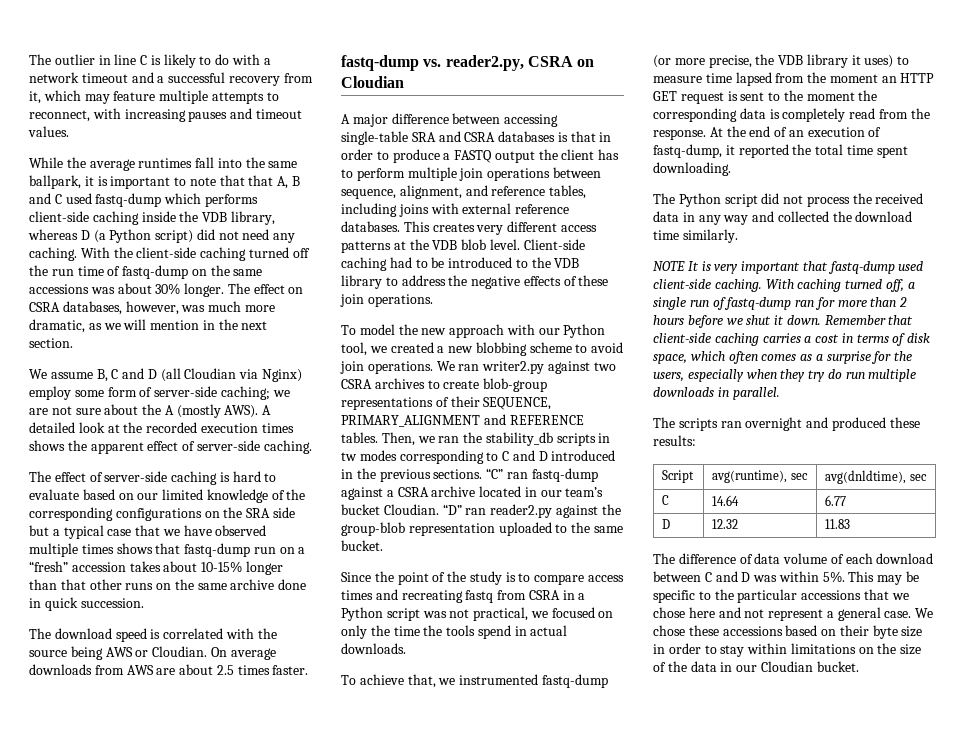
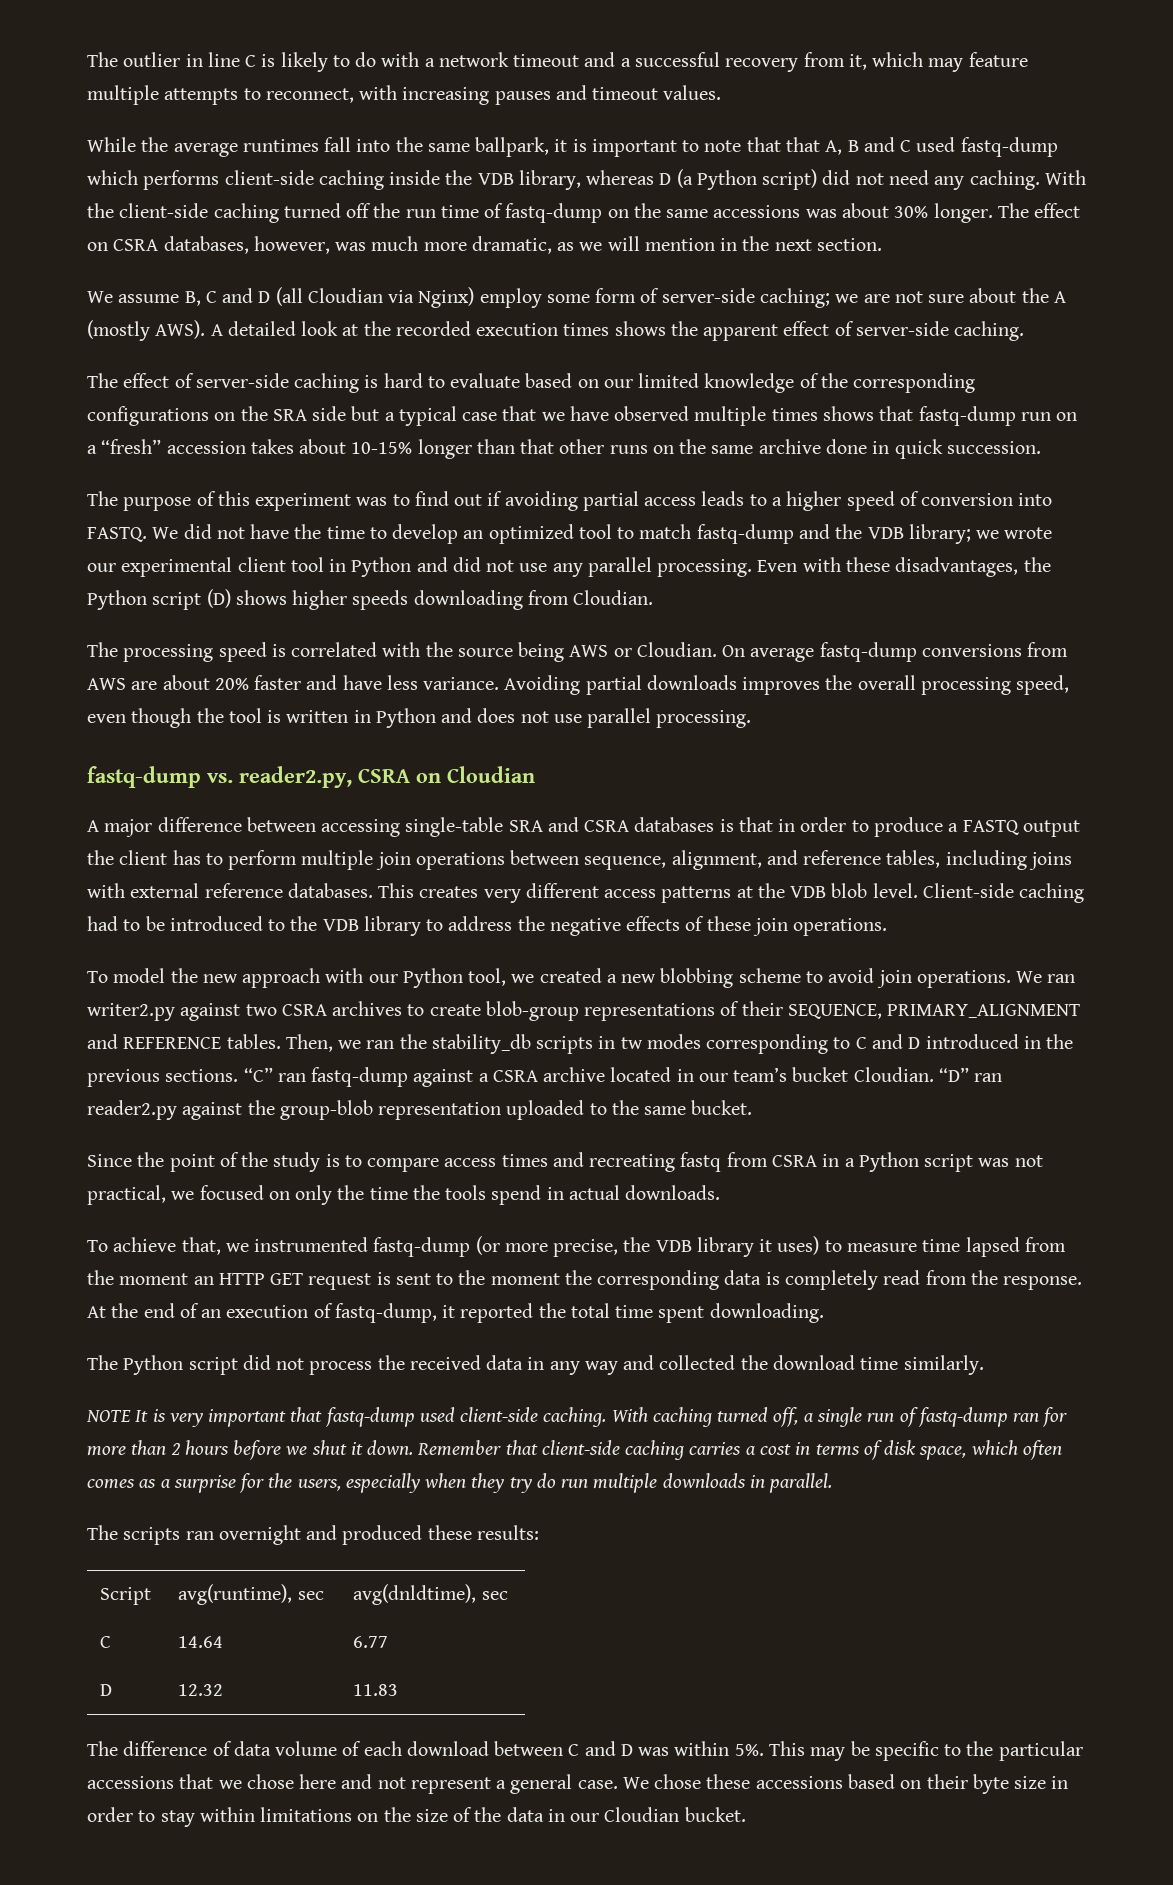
[54,628,112,639] download -> [123,491,1053,511] [87,524,1053,544] [87,557,1051,577] [87,589,654,610] [87,642,214,662] purpose of this experiment was to find out if avoiding partial access leads to a higher speed of conversion into FASTQ. We did not have the time to develop an optimized tool to match fastq-dump and the VDB library; we wrote our experimental client tool in Python and did not use any parallel processing. Even with these disadvantages, the Python script (D) shows higher speeds downloading from Cloudian. // The processing
[29,664,92,675] downloads -> [819,642,1022,662] fastq-dump conversions
[216,665,309,675] 2.5 times faster. -> [214,675,1070,695] [87,708,752,728] 20% faster and have less variance. Avoiding partial downloads improves the overall processing speed, even though the tool is written in Python and does not use parallel processing.

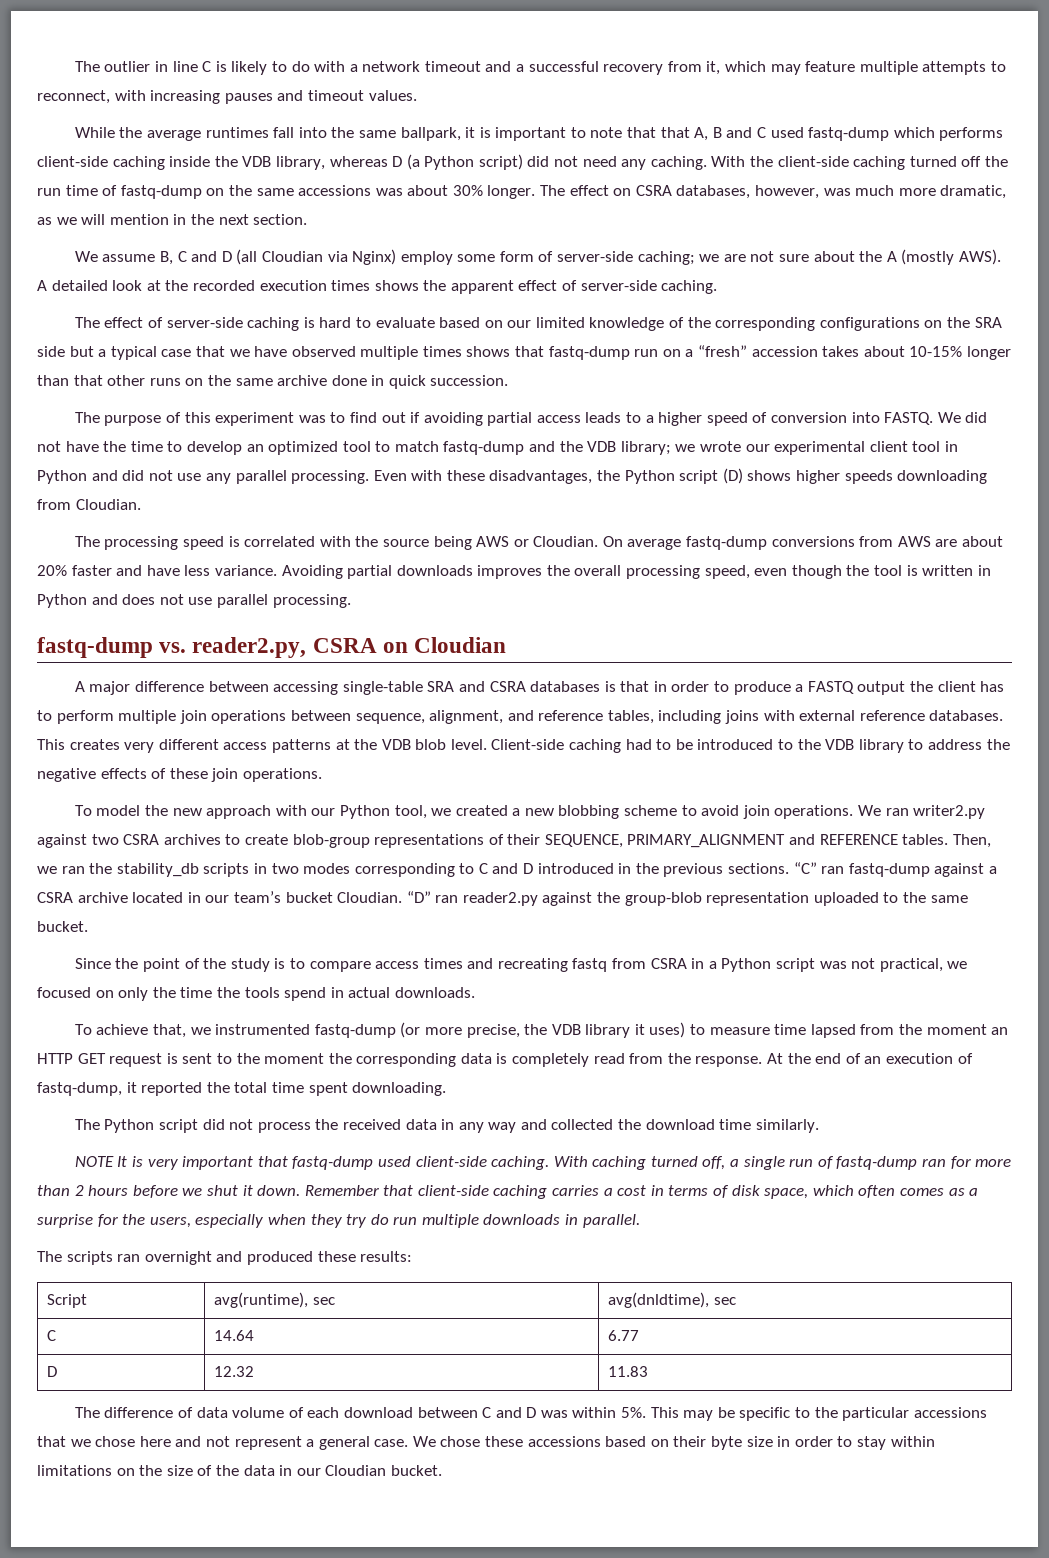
[620,1037,643,1049] tw -> [271,863,299,874] two

